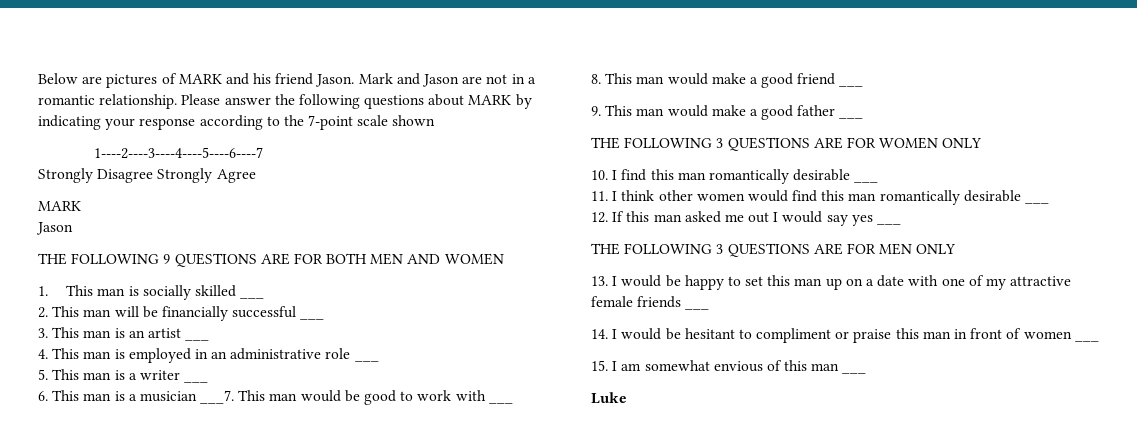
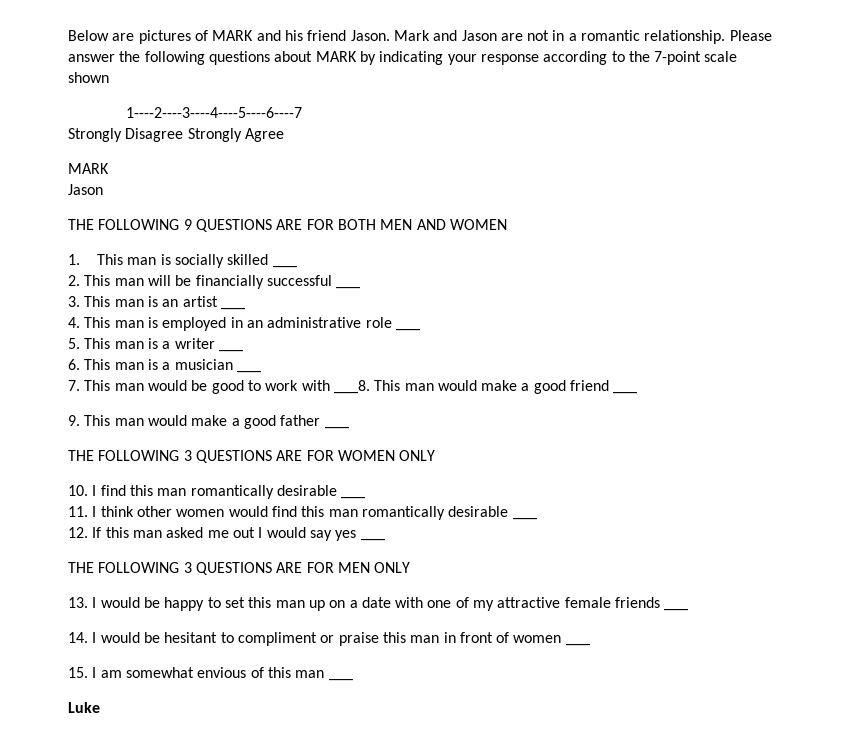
[200,390,235,404] ___7. -> [236,370,261,373] [68,380,80,391] ___ // 7.
[488,401,513,404] [591,74,601,84] ___ // 8. -> [333,380,370,394] ___8.

